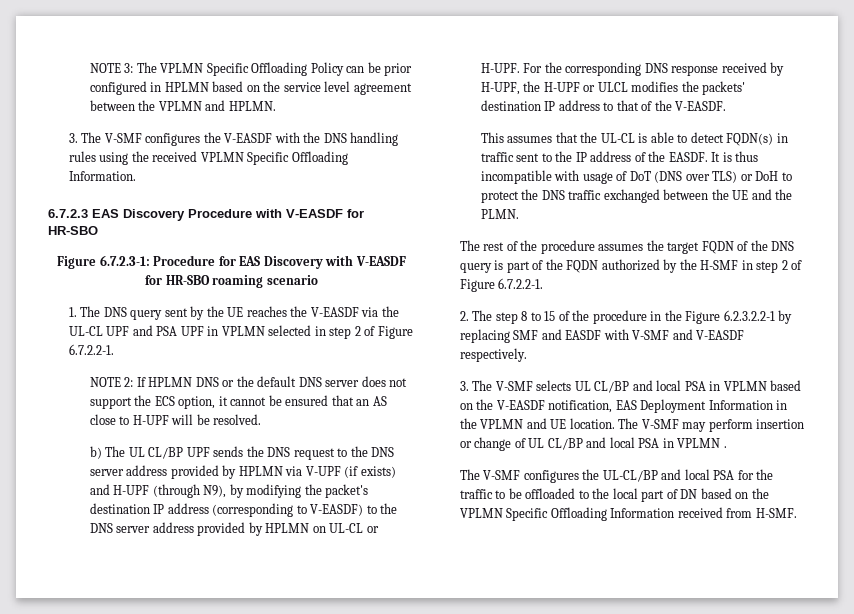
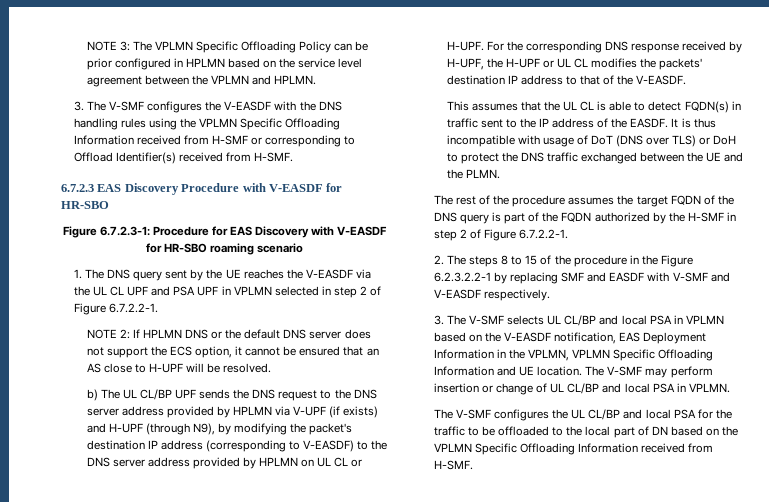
[152,151,348,165] [68,171,136,181] received VPLMN Specific Offloading Information. -> [199,118,341,130] [73,135,356,147] [73,152,294,164] VPLMN Specific Offloading Information received from H-SMF or corresponding to Offload Identifier(s) received from H-SMF.
[68,326,103,336] UL-CL -> [92,286,124,296] UL CL
[329,523,364,533] UL-CL -> [317,457,349,467] UL CL
[597,82,628,92] ULCL -> [556,58,589,68] UL CL
[600,133,635,143] UL-CL -> [562,101,595,111] UL CL
[495,312,518,324] step -> [468,256,498,267] steps
[480,419,524,429] VPLMN -> [528,349,714,361] [433,366,494,376] VPLMN, VPLMN Specific Offloading Information
[677,438,727,448] [459,469,658,483] VPLMN . // The V-SMF configures the UL-CL/BP -> [688,383,730,393] [433,409,621,421] VPLMN. // The V-SMF configures the UL CL/BP

